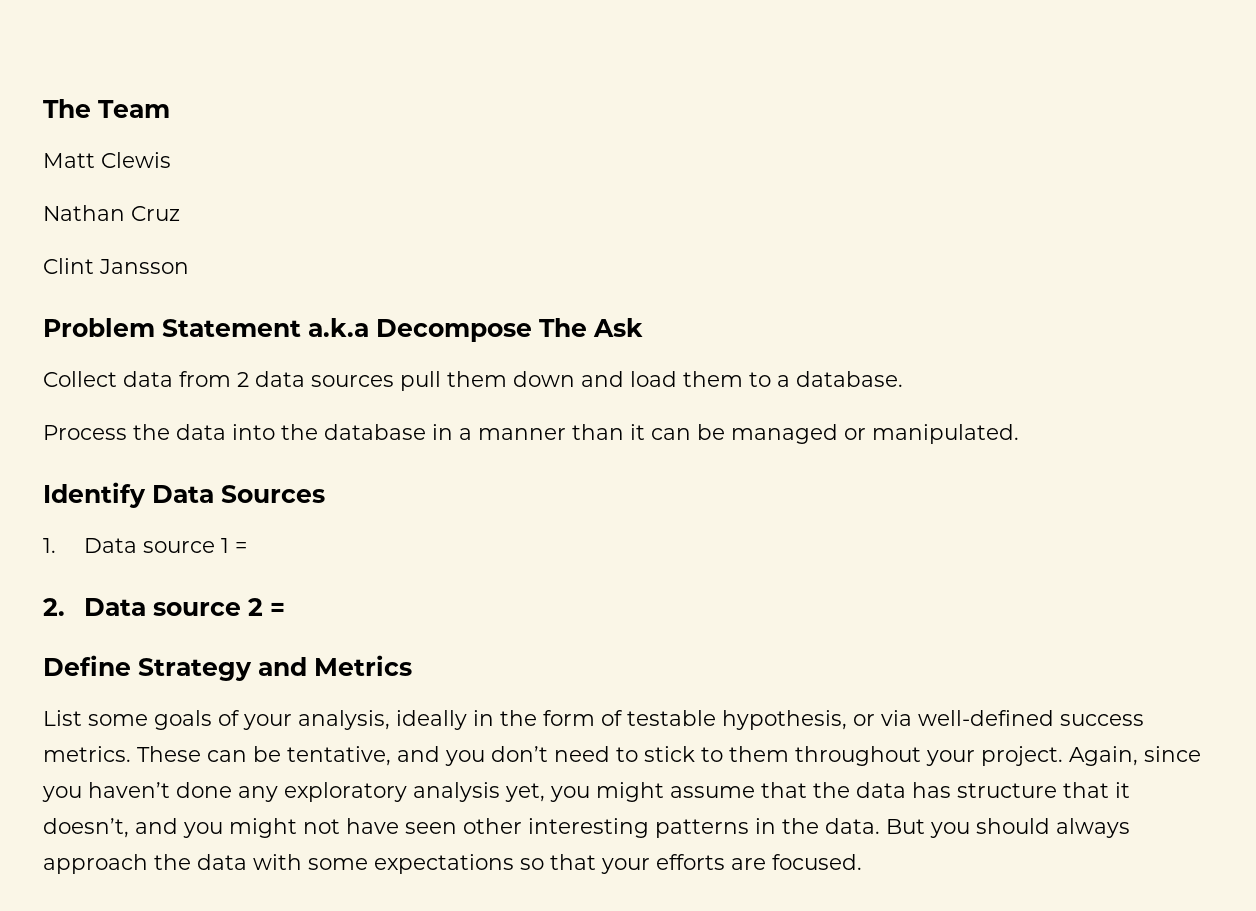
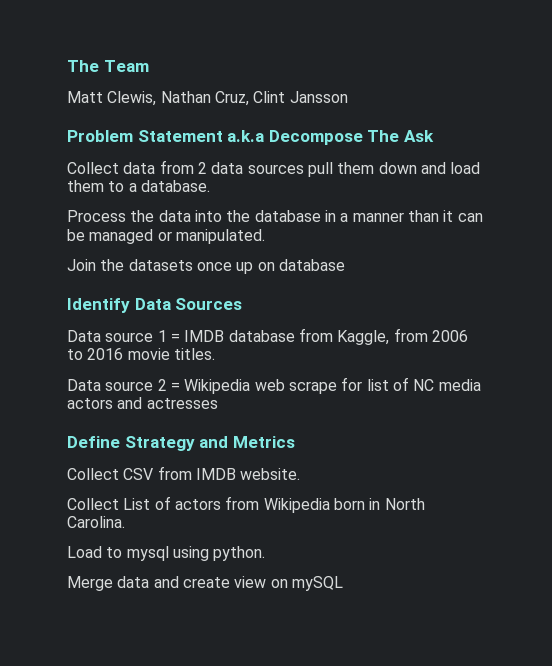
[101,152,171,168] [43,205,180,221] Clewis // Nathan Cruz // -> [107,91,249,106] Clewis, Nathan Cruz,
(1019, 434) none -> [67,259,345,274] // Join the datasets once up on database
[43,538,56,553] 1. -> (243, 304) none
[43,598,285,616] [43,655,412,681] [43,710,1144,730] [43,746,1201,766] [42,782,1130,802] [43,818,1130,838] [43,854,862,874] // 2. Data source 2 = // Define Strategy and Metrics // List some goals of your analysis, ideally in the form of testable hypothesis, or via well-defined success metrics. These can be tentative, and you don’t need to stick to them throughout your project. Again, since you haven’t done any exploratory analysis yet, you might assume that the data has structure that it doesn’t, and you might not have seen other interesting patterns in the data. But you should always approach the data with some expectations so that your efforts are focused. -> [184,328,468,345] [67,348,215,360] [67,377,481,394] [67,397,218,409] [67,436,295,451] [67,466,301,480] [67,496,425,513] [67,516,125,528] [67,546,266,561] [67,576,343,591] IMDB database from Kaggle, from 2006 to 2016 movie titles. // Data source 2 = Wikipedia web scrape for list of NC media actors and actresses // Define Strategy and Metrics // Collect CSV from IMDB website. // Collect List of actors from Wikipedia born in North Carolina. // Load to mysql using python. // Merge data and create view on mySQL

